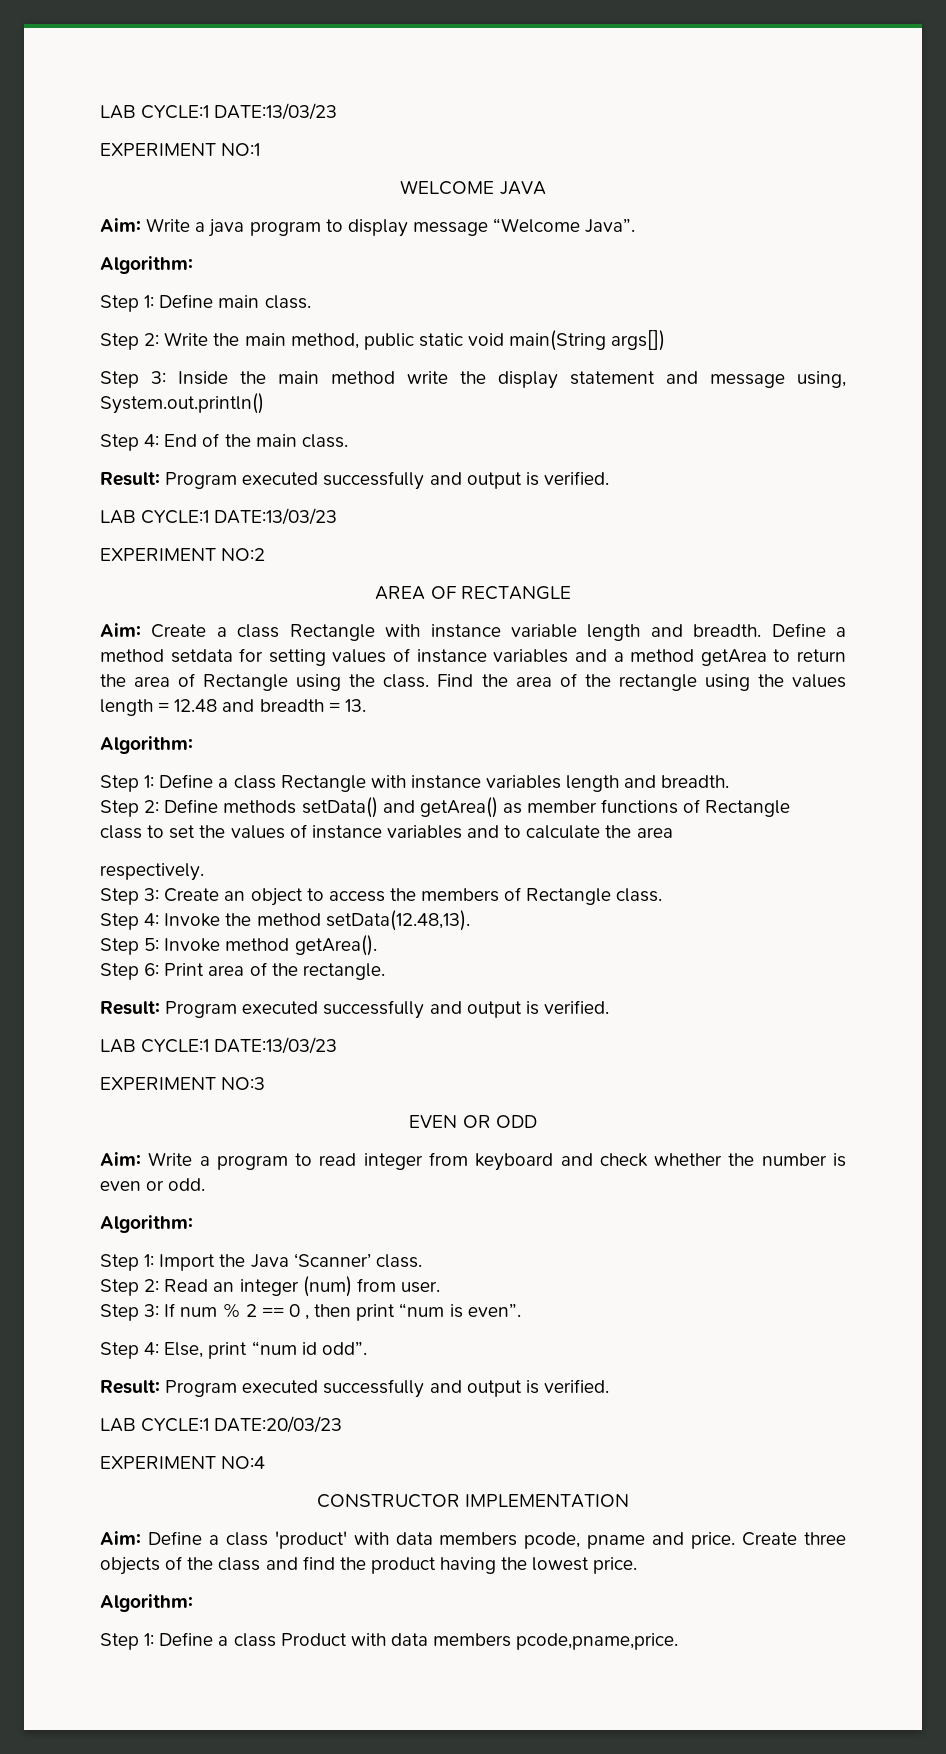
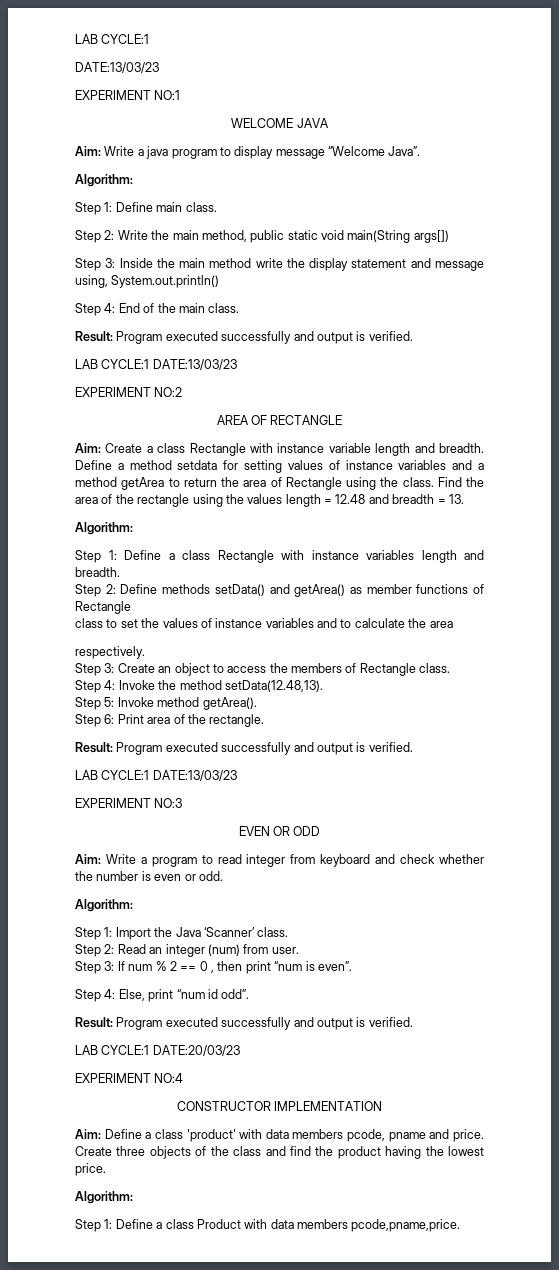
[100,105,210,119] LAB CYCLE:1 -> [75,34,150,44] LAB CYCLE:1 //

